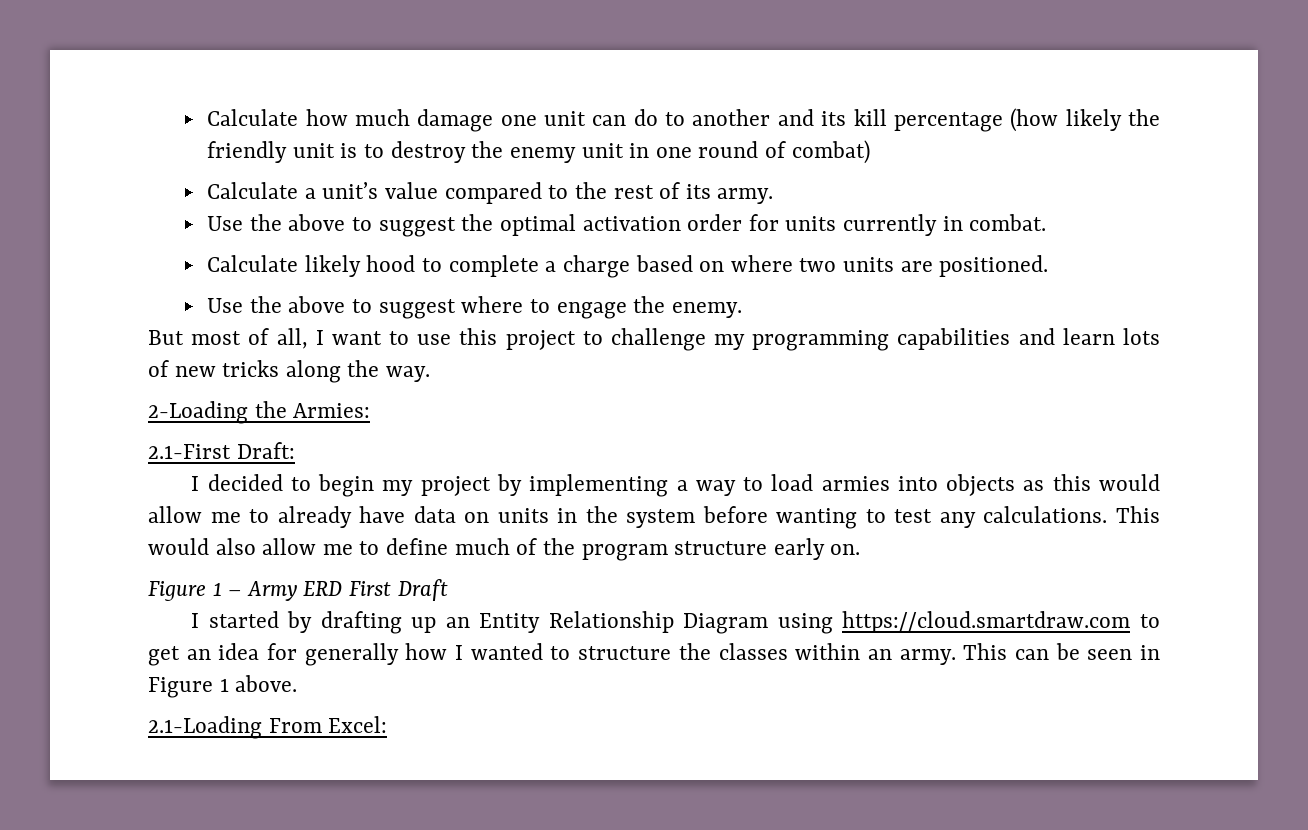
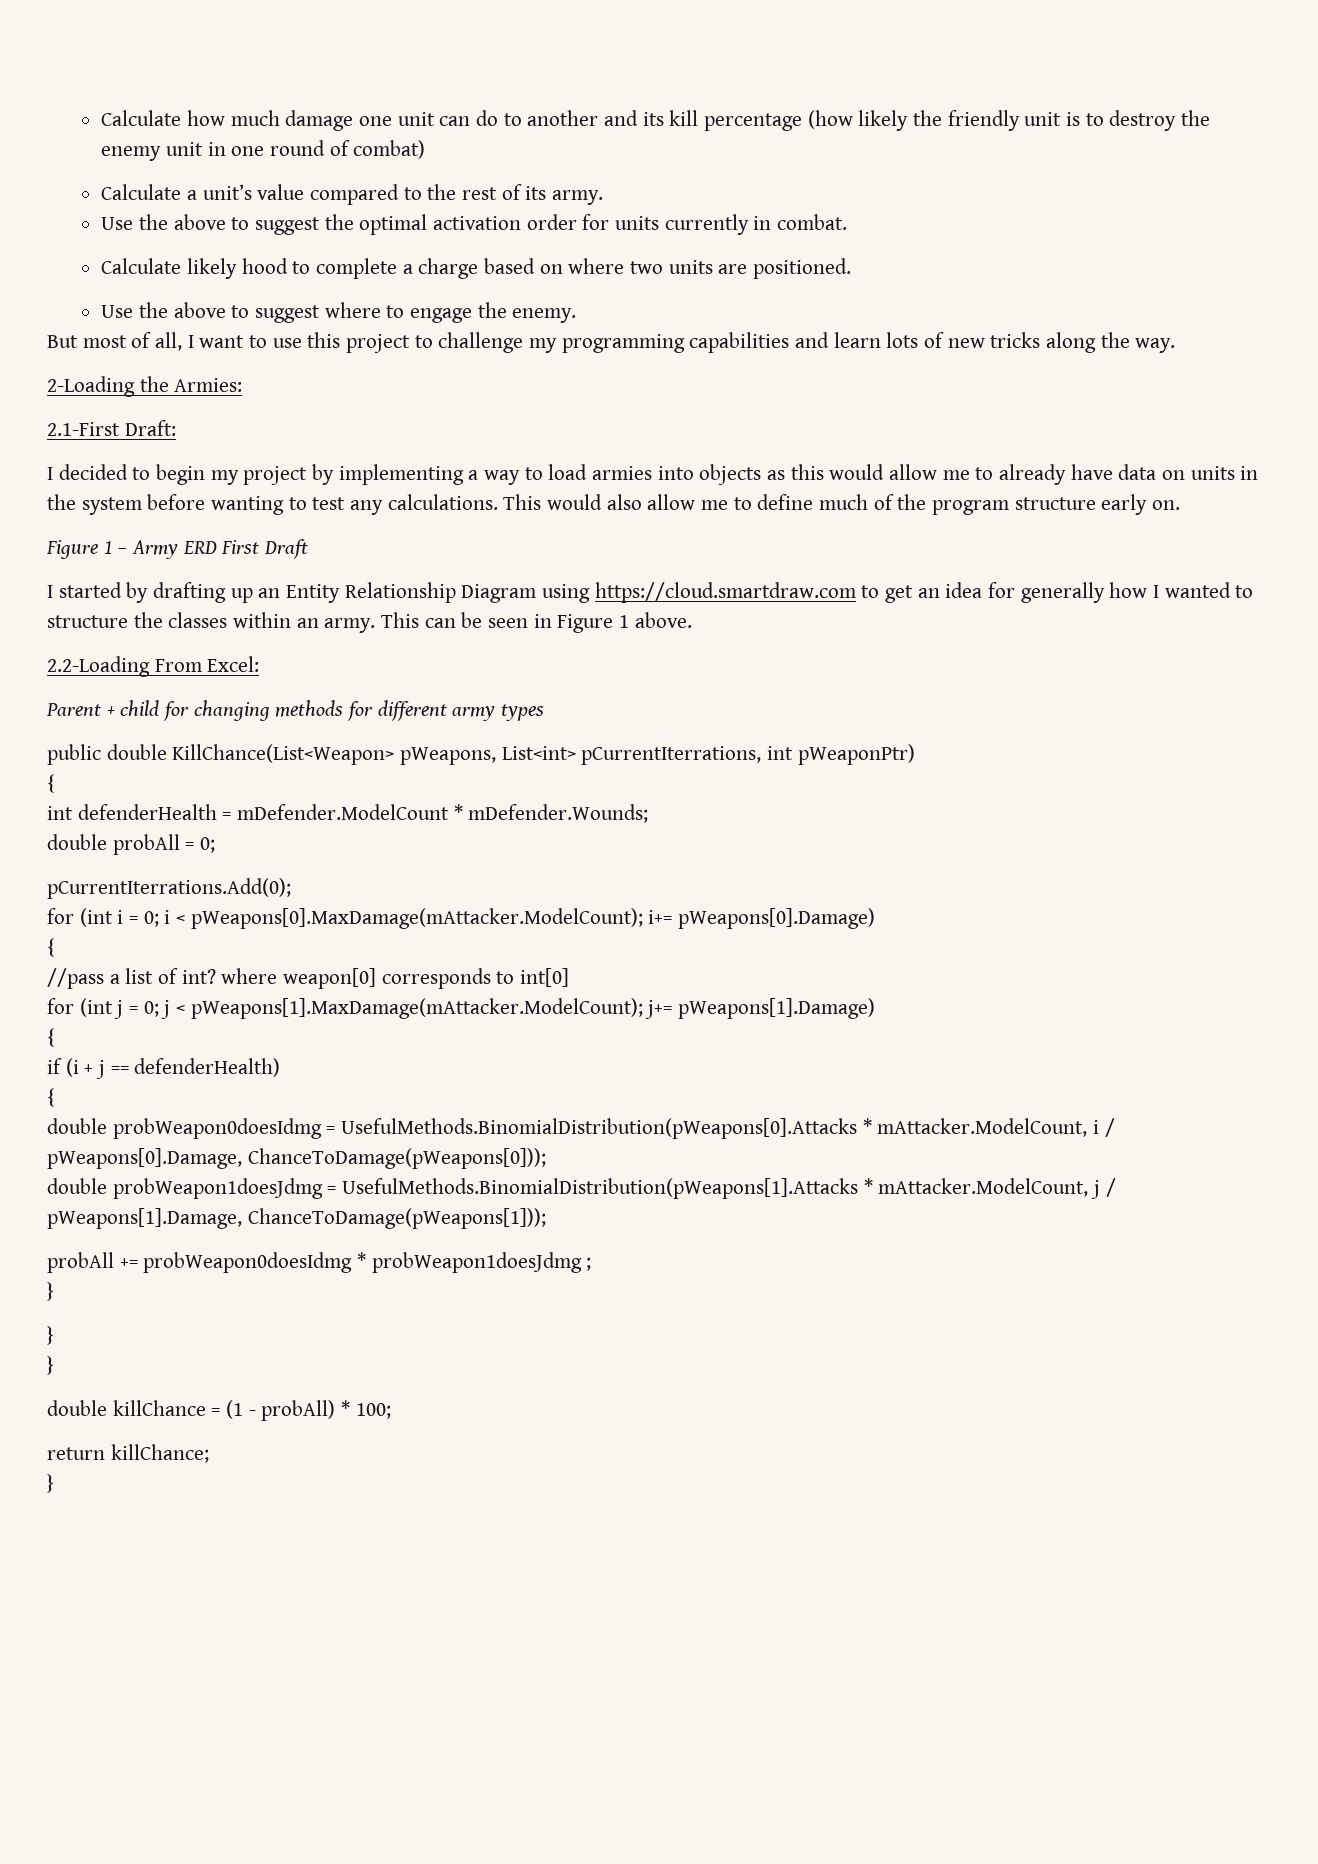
[148,716,262,739] 2.1-Loading -> [47,656,150,677] 2.2-Loading
(388, 724) none -> [46,700,545,721] [47,744,915,765] [47,774,54,793] [47,804,649,823] [47,834,216,855] [47,878,291,899] [47,908,876,929] [47,938,54,957] [47,968,570,989] [47,998,876,1019] [47,1028,54,1047] [47,1058,281,1079] [47,1088,54,1107] [47,1118,1115,1139] [47,1148,546,1169] [47,1178,1116,1199] [47,1208,546,1229] [47,1252,592,1273] [47,1282,54,1301] [47,1326,54,1345] [47,1356,54,1375] [47,1400,391,1421] [47,1444,209,1463] [47,1474,54,1493] // Parent + child for changing methods for different army types // public double KillChance(List<Weapon> pWeapons, List<int> pCurrentIterrations, int pWeaponPtr) // { // int defenderHealth = mDefender.ModelCount * mDefender.Wounds; // double probAll = 0; // pCurrentIterrations.Add(0); // for (int i = 0; i < pWeapons[0].MaxDamage(mAttacker.ModelCount); i+= pWeapons[0].Damage) // { // //pass a list of int? where weapon[0] corresponds to int[0] // for (int j = 0; j < pWeapons[1].MaxDamage(mAttacker.ModelCount); j+= pWeapons[1].Damage) // { // if (i + j == defenderHealth) // { // double probWeapon0doesIdmg = UsefulMethods.BinomialDistribution(pWeapons[0].Attacks * mAttacker.ModelCount, i / pWeapons[0].Damage, ChanceToDamage(pWeapons[0])); // double probWeapon1doesJdmg = UsefulMethods.BinomialDistribution(pWeapons[1].Attacks * mAttacker.ModelCount, j / pWeapons[1].Damage, ChanceToDamage(pWeapons[1])); // probAll += probWeapon0doesIdmg * probWeapon1doesJdmg ; // } // } // } // double killChance = (1 - probAll) * 100; // return killChance; // }

